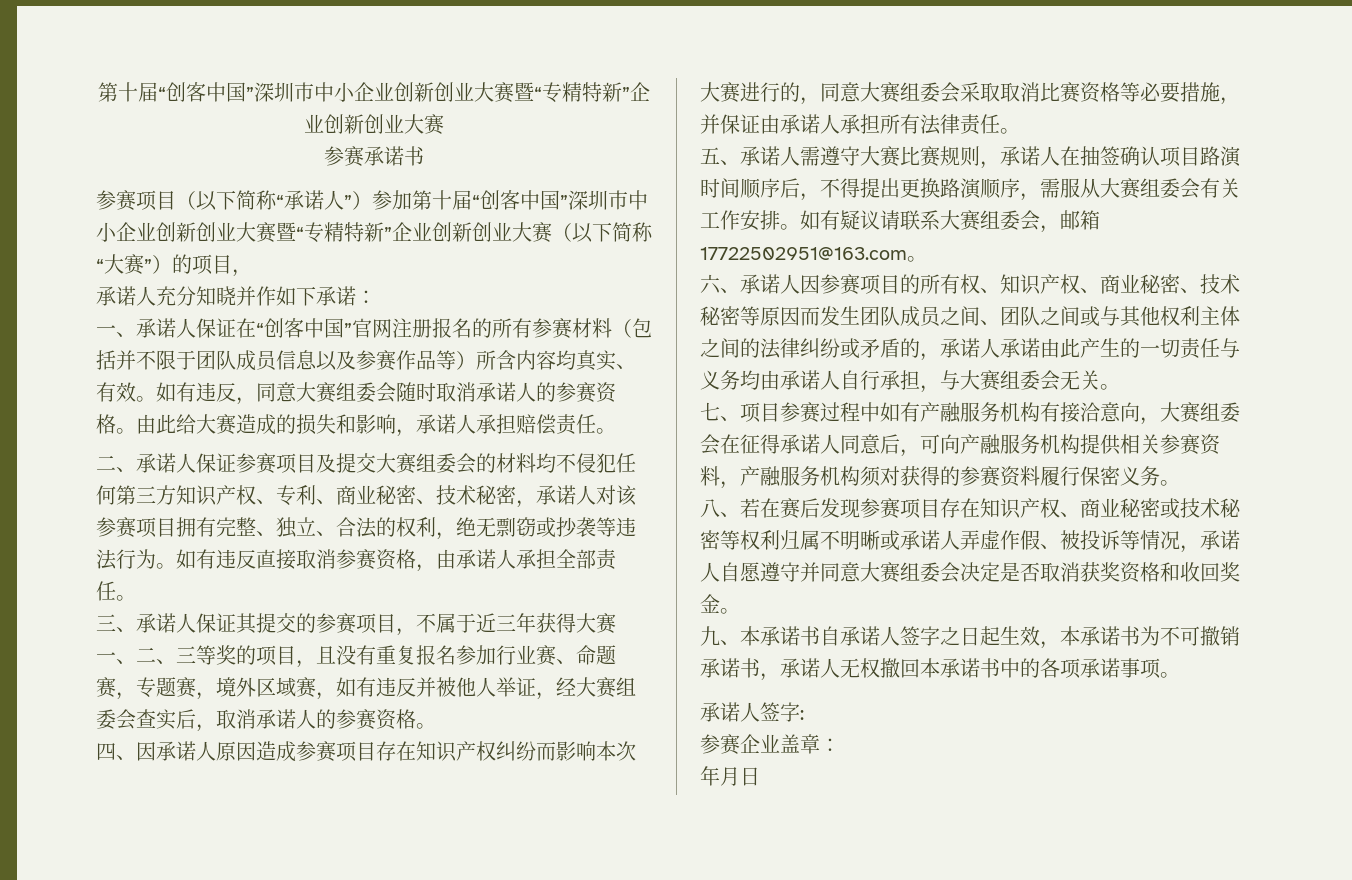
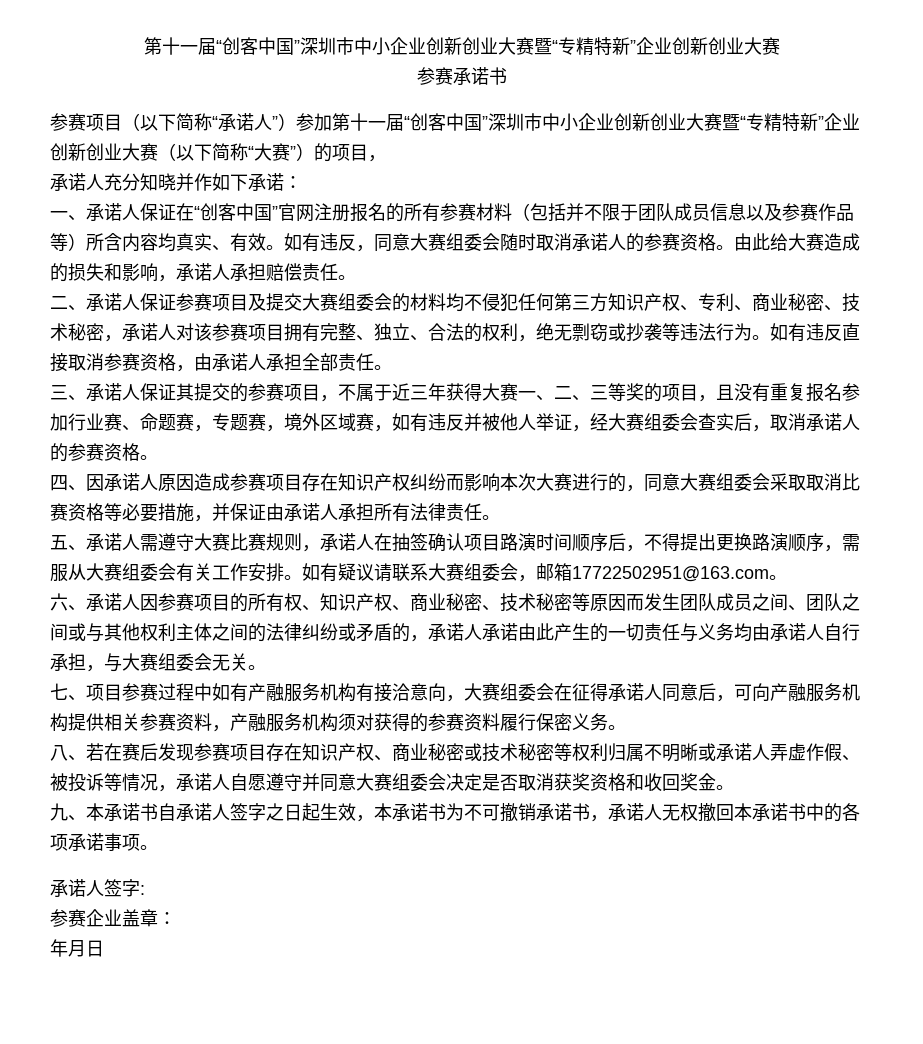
[98,82,138,102] 第十 -> [143,37,198,55] 第十一
(452, 200) none -> [368,121,386,129] 一

